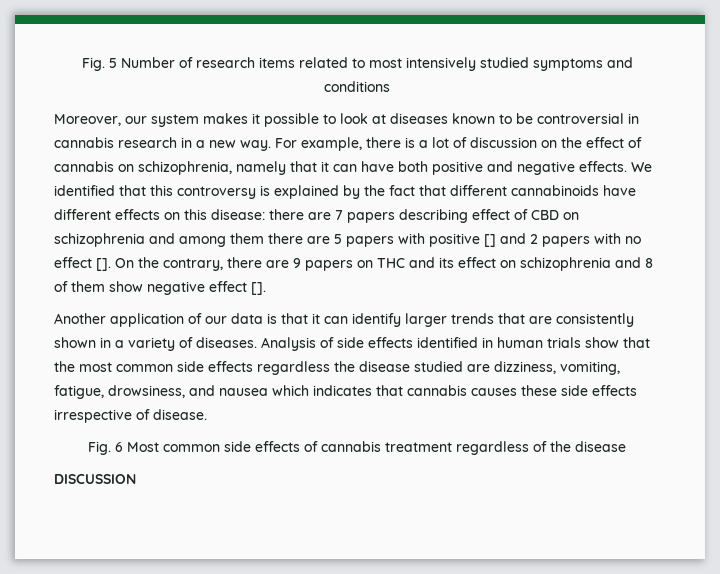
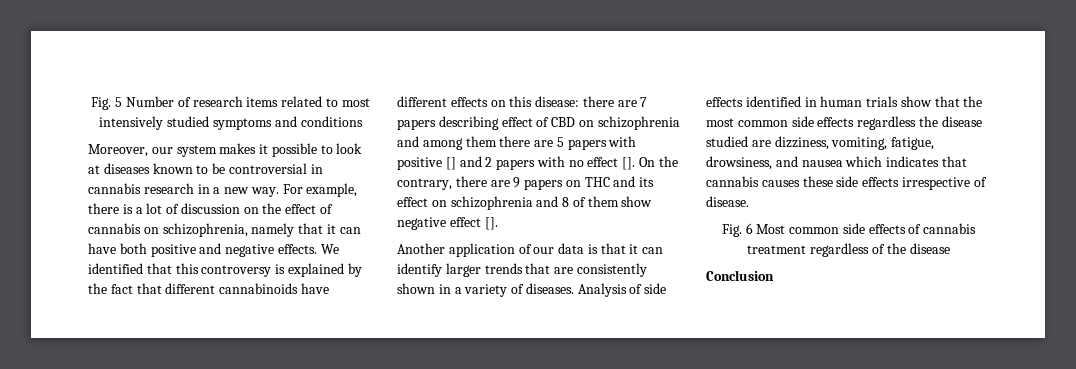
[54,474,136,484] DISCUSSION -> [706,270,774,281] Conclusion

